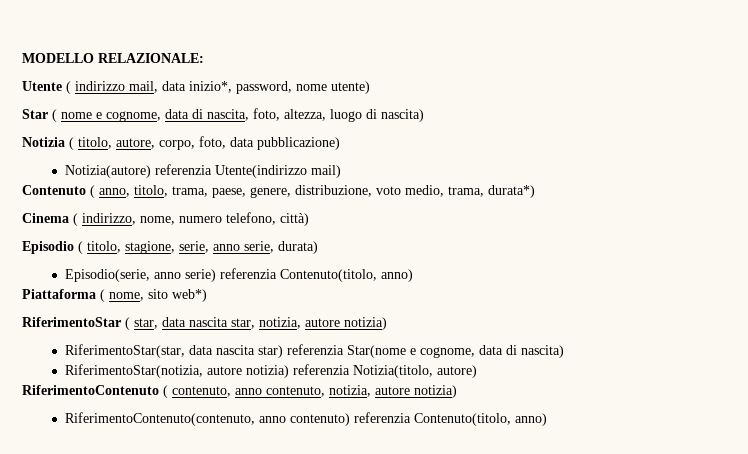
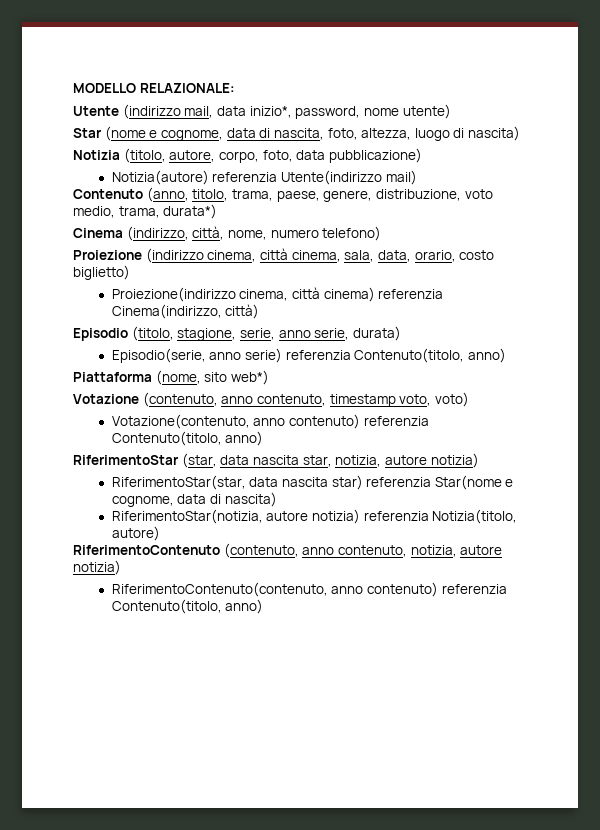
[66,81,125,94] ( indirizzo -> [122,104,181,119] (indirizzo
[52,109,92,122] ( nome -> [104,126,146,141] (nome
[69,137,112,150] ( titolo, -> [123,148,166,163] (titolo,
[90,185,130,198] ( anno, -> [146,187,189,202] (anno,
[73,212,276,226] ( indirizzo, nome, numero telefono, -> [126,226,382,241] [73,248,495,263] [73,265,130,280] [111,287,444,302] [111,304,222,319] (indirizzo, città, nome, numero telefono) // Proiezione (indirizzo cinema, città cinema, sala, data, orario, costo biglietto) // Proiezione(indirizzo cinema, città cinema) referenzia Cinema(indirizzo,
[78,241,121,254] ( titolo, -> [131,326,174,341] (titolo,
[100,289,144,302] ( nome, -> [155,370,201,385] (nome,
(207, 295) none -> [73,392,469,407] [111,414,429,429] [111,431,264,446] // Votazione (contenuto, anno contenuto, timestamp voto, voto) // Votazione(contenuto, anno contenuto) referenzia Contenuto(titolo, anno)
[125,317,158,330] ( star, -> [181,453,217,468] (star,
[163,385,231,398] ( contenuto, -> [223,543,299,558] (contenuto,

